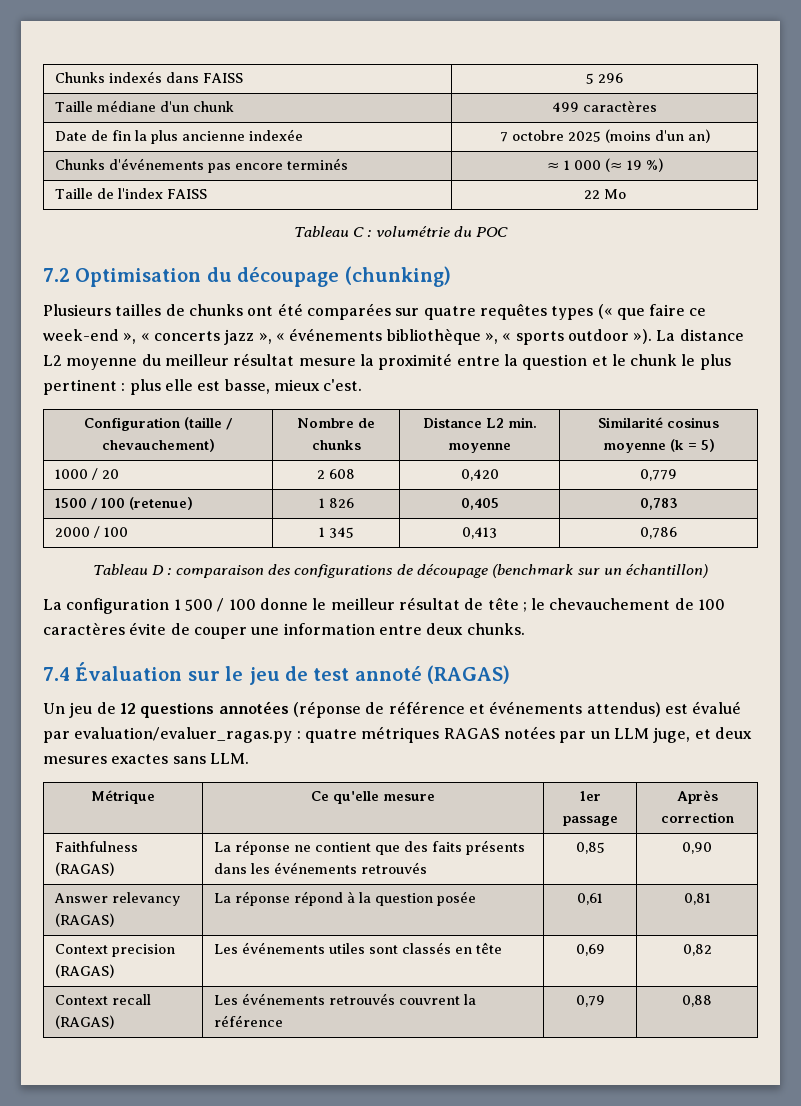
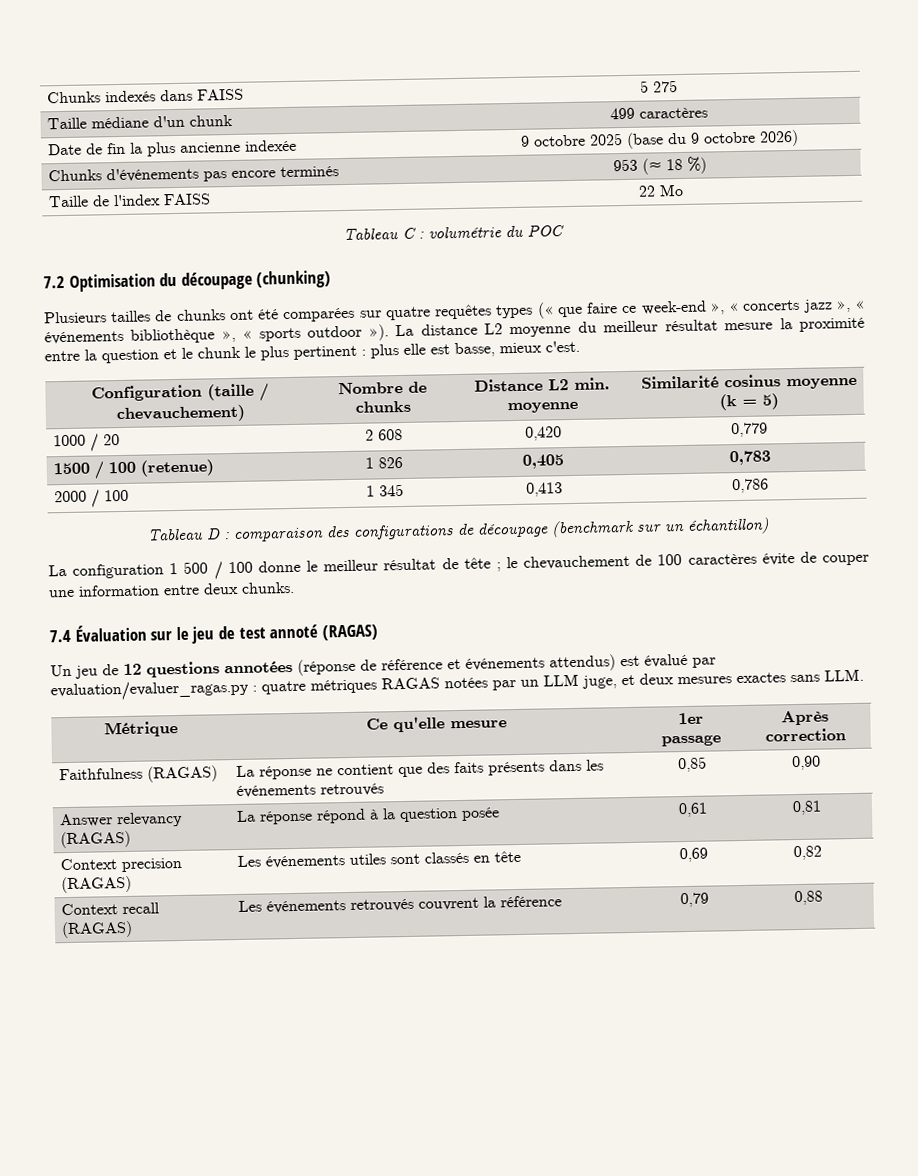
[598,73,624,83] 296 -> [652,80,678,93] 275
[499,132,508,142] 7 -> [520,135,530,147] 9
[604,129,710,143] (moins d'un an) -> [626,129,799,149] (base du 9 octobre 2026)
[546,158,642,172] ≈ 1 000 (≈ 19 -> [613,158,683,175] 953 (≈ 18

